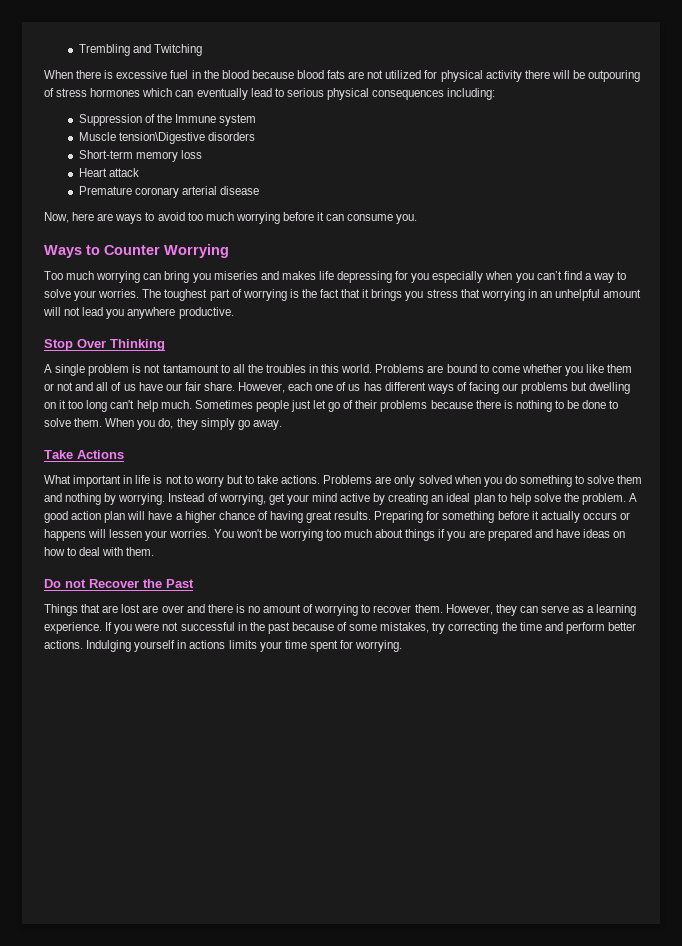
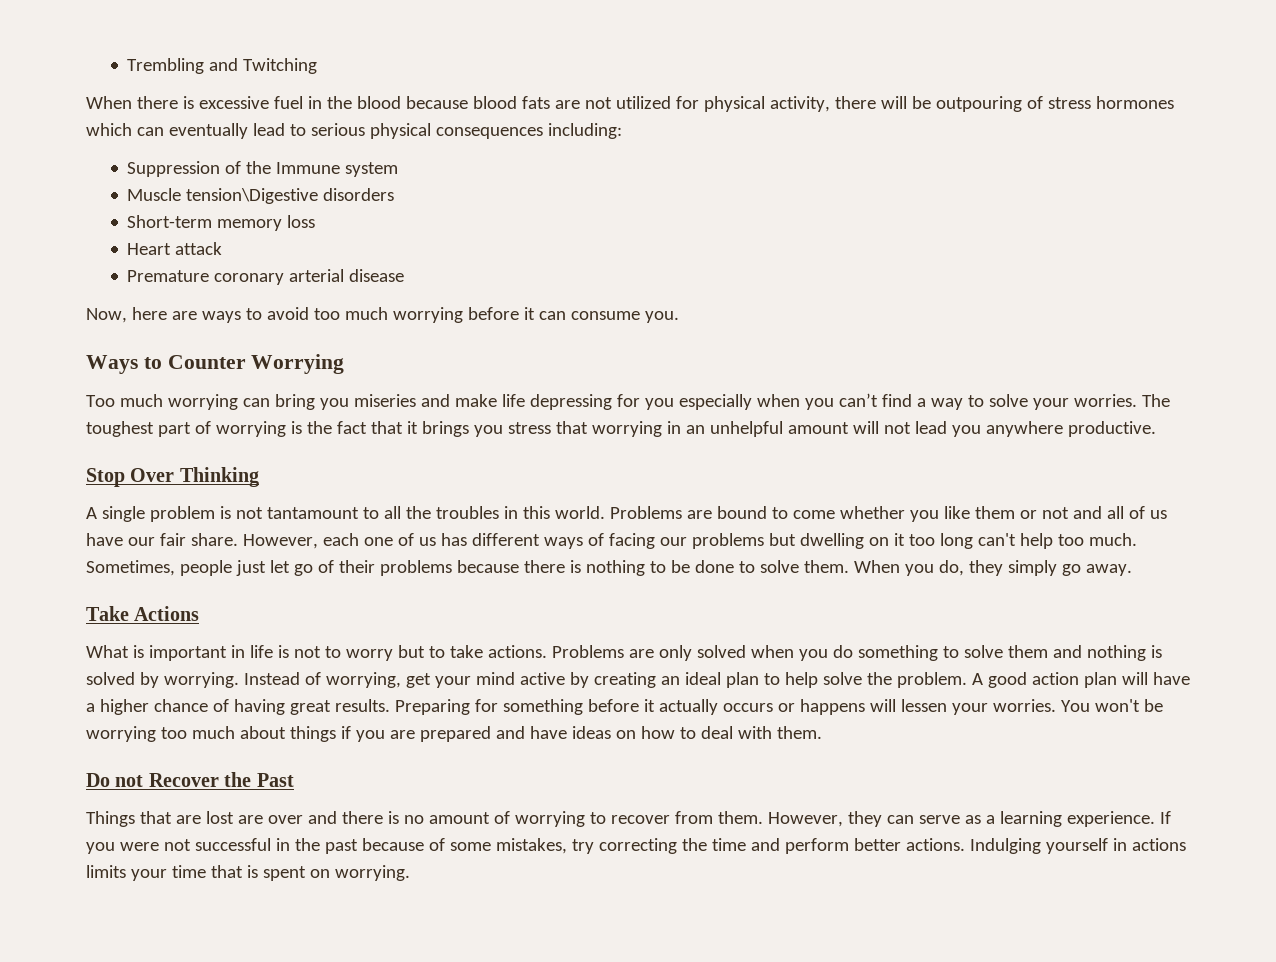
[485,70,522,82] activity -> [769,96,830,112] activity,
[281,271,316,280] makes -> [454,394,497,407] make
[160,400,253,409] much. Sometimes -> [1057,533,1137,546] [86,560,175,576] too much. Sometimes,
(71, 479) none -> [132,645,144,658] is
(102, 499) none -> [1150,645,1162,658] [86,672,135,685] is solved
(412, 609) none -> [674,811,713,824] from
[309,640,353,652] spent for -> [210,865,330,881] that is spent on

